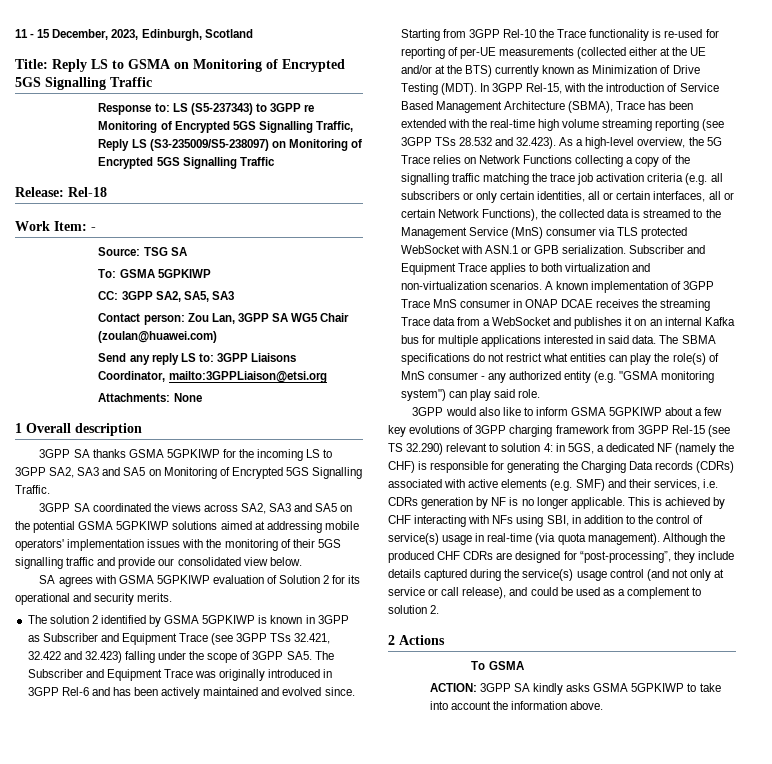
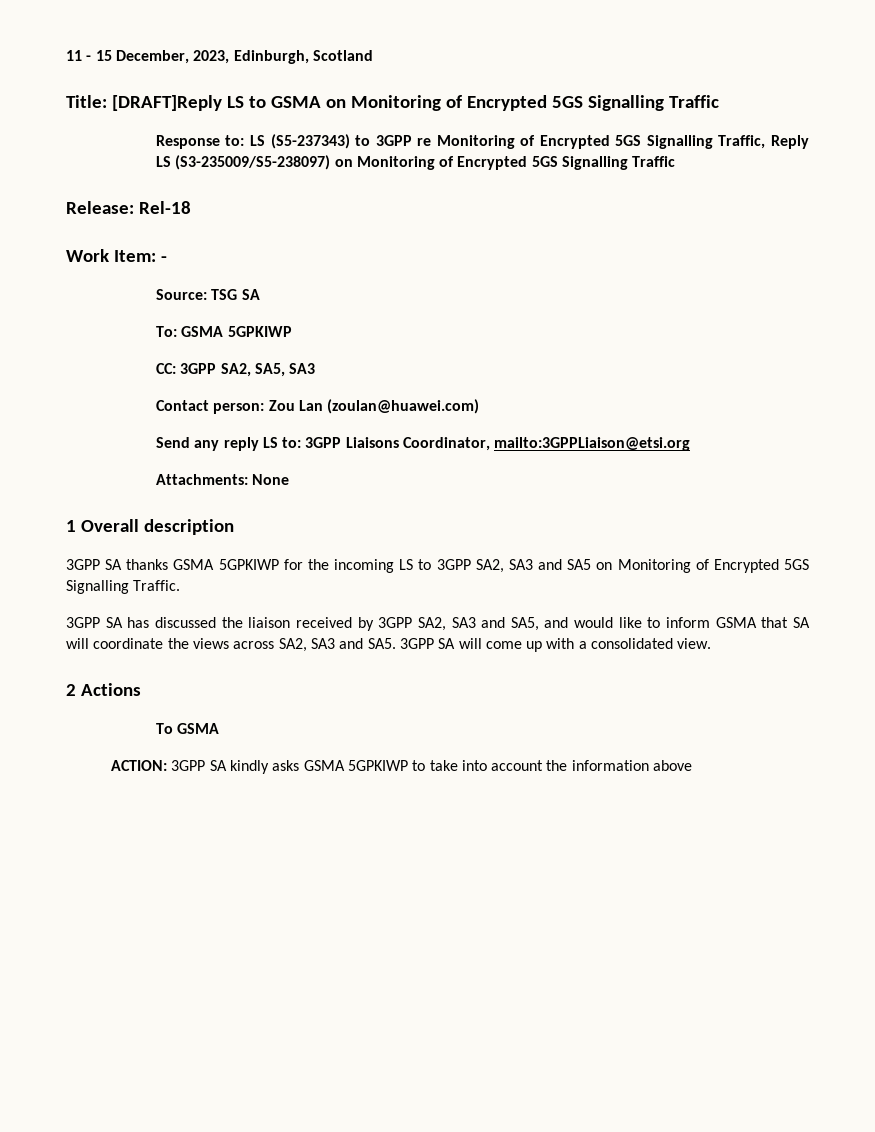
[52,59,87,72] Reply -> [111,95,222,111] [DRAFT]Reply
[211,313,350,324] Lan, 3GPP SA WG5 Chair -> [298,400,323,411] Lan
[92,503,151,512] coordinated -> [127,617,810,631] [66,638,164,649] has discussed the liaison received by 3GPP SA2, SA3 and SA5, and would like to inform GSMA that SA will coordinate
[315,503,353,512] [15,521,359,533] [15,539,341,551] [15,557,302,569] [39,575,361,587] [15,593,173,605] [27,615,349,627] [27,633,331,645] [27,651,334,663] [27,669,333,681] [27,687,355,699] [400,29,719,41] [400,47,707,59] [400,65,700,77] [400,83,719,95] [400,101,694,113] [400,119,725,131] [400,137,722,149] [400,155,690,167] [400,173,723,185] [400,191,734,203] [400,209,721,221] [400,227,688,239] [400,245,706,254] [400,263,651,275] [400,281,715,293] [400,299,711,311] [400,317,735,329] [400,335,716,347] [400,353,719,365] [400,371,715,383] [400,389,541,401] [412,407,723,416] [388,425,730,437] [388,443,735,455] [388,461,734,473] [388,479,718,491] [388,497,726,509] [388,515,704,527] [388,533,725,545] [388,551,734,563] [388,569,725,581] [388,587,702,599] [388,605,440,614] SA5 on the potential GSMA 5GPKIWP solutions aimed at addressing mobile operators' implementation issues with the monitoring of their 5GS signalling traffic and provide our consolidated view below. // SA agrees with GSMA 5GPKIWP evaluation of Solution 2 for its operational and security merits. // The solution 2 identified by GSMA 5GPKIWP is known in 3GPP as Subscriber and Equipment Trace (see 3GPP TSs 32.421, 32.422 and 32.423) falling under the scope of 3GPP SA5. The Subscriber and Equipment Trace was originally introduced in 3GPP Rel-6 and has been actively maintained and evolved since. Starting from 3GPP Rel-10 the Trace functionality is re-used for reporting of per-UE measurements (collected either at the UE and/or at the BTS) currently known as Minimization of Drive Testing (MDT). In 3GPP Rel-15, with the introduction of Service Based Management Architecture (SBMA), Trace has been extended with the real-time high volume streaming reporting (see 3GPP TSs 28.532 and 32.423). As a high-level overview, the 5G Trace relies on Network Functions collecting a copy of the signalling traffic matching the trace job activation criteria (e.g. all subscribers or only certain identities, all or certain interfaces, all or certain Network Functions), the collected data is streamed to the Management Service (MnS) consumer via TLS protected WebSocket with ASN.1 or GPB serialization. Subscriber and Equipment Trace applies to both virtualization and non-virtualization scenarios. A known implementation of 3GPP Trace MnS consumer in ONAP DCAE receives the streaming Trace data from a WebSocket and publishes it on an internal Kafka bus for multiple applications interested in said data. The SBMA specifications do not restrict what entities can play the role(s) of MnS consumer - any authorized entity (e.g. "GSMA monitoring system") can play said role. // 3GPP would also like to inform GSMA 5GPKIWP about a few key evolutions of 3GPP charging framework from 3GPP Rel-15 (see TS 32.290) relevant to solution 4: in 5GS, a dedicated NF (namely the CHF) is responsible for generating the Charging Data records (CDRs) associated with active elements (e.g. SMF) and their services, i.e. CDRs generation by NF is no longer applicable. This is achieved by CHF interacting with NFs using SBI, in addition to the control of service(s) usage in real-time (via quota management). Although the produced CHF CDRs are designed for “post-processing”, they include details captured during the service(s) usage control (and not only at service or call release), and could be used as a complement to solution 2. -> [367,638,712,652] SA5. 3GPP SA will come up with a consolidated view.
[570,701,604,710] above. -> [653,760,693,771] above

